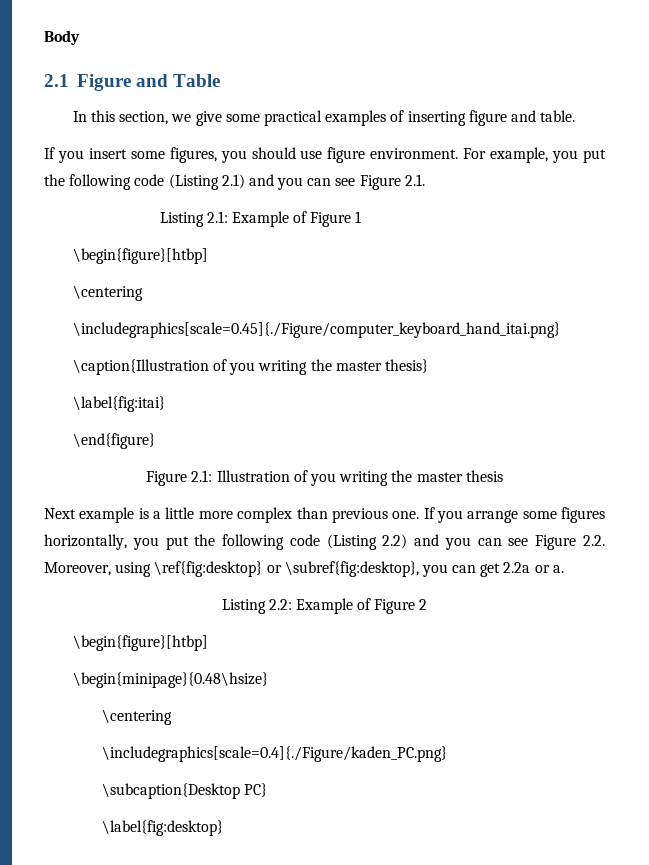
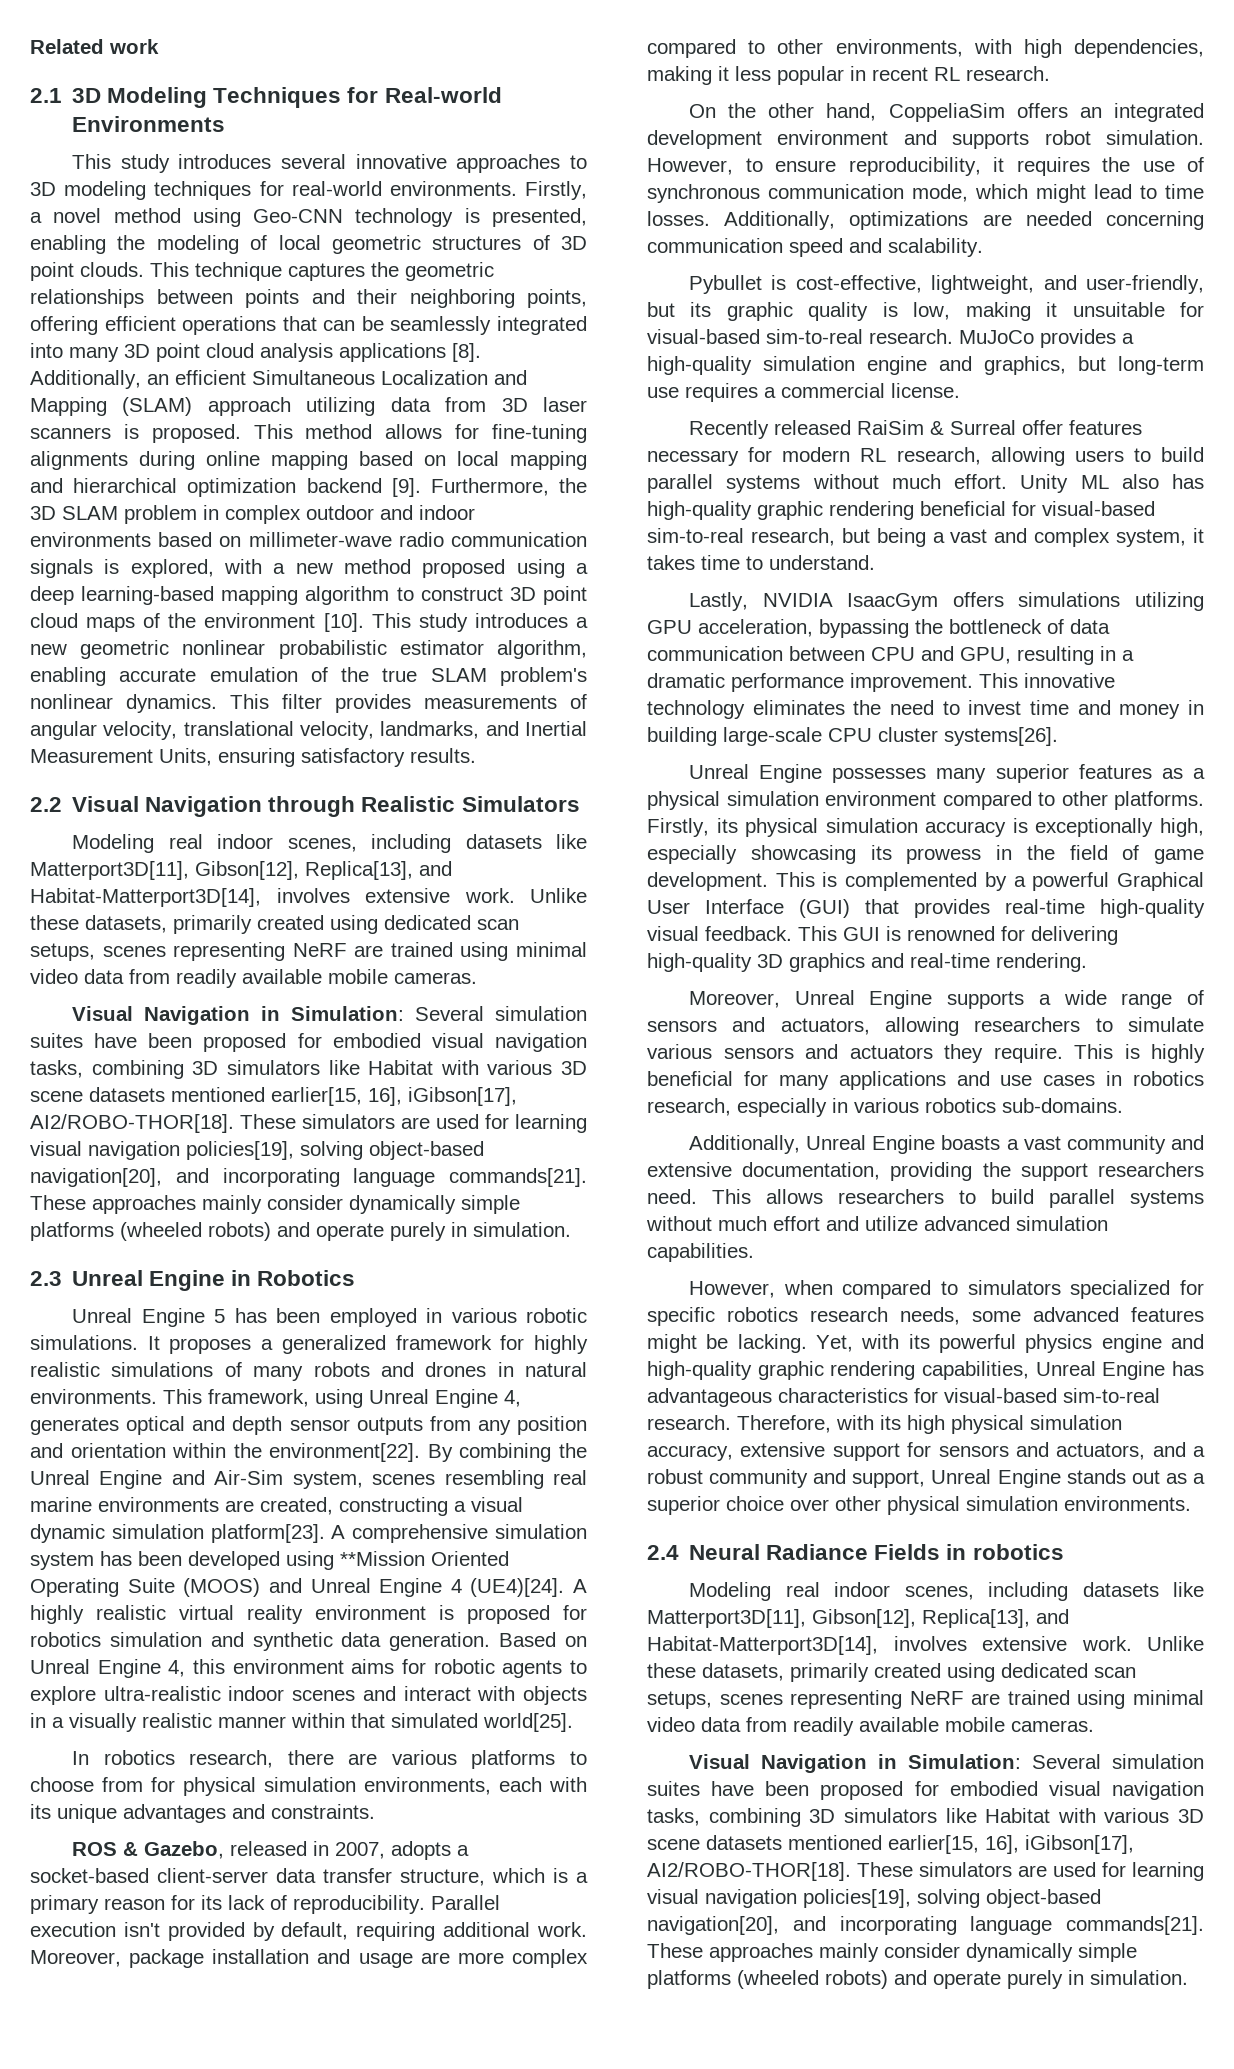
[44,30,80,45] Body -> [30,39,159,54] Related work
[76,74,221,91] [72,110,576,126] [44,147,606,163] [44,174,425,190] [159,211,362,227] [72,248,208,264] [72,285,143,301] [72,322,560,338] [72,359,428,375] [72,396,165,412] [72,433,155,449] [146,470,503,486] [44,507,605,523] [44,534,605,550] [44,561,564,577] [221,598,428,614] [72,635,208,651] [72,672,268,688] [101,709,172,725] [101,746,447,762] [101,783,267,799] [101,820,223,836] Figure and Table // In this section, we give some practical examples of inserting figure and table. // If you insert some figures, you should use figure environment. For example, you put the following code (Listing 2.1) and you can see Figure 2.1. // Listing 2.1: Example of Figure 1 // \begin{figure}[htbp] // \centering // \includegraphics[scale=0.45]{./Figure/computer_keyboard_hand_itai.png} // \caption{Illustration of you writing the master thesis} // \label{fig:itai} // \end{figure} // Figure 2.1: Illustration of you writing the master thesis // Next example is a little more complex than previous one. If you arrange some figures horizontally, you put the following code (Listing 2.2) and you can see Figure 2.2. Moreover, using \ref{fig:desktop} or \subref{fig:desktop}, you can get 2.2a or a. // Listing 2.2: Example of Figure 2 // \begin{figure}[htbp] // \begin{minipage}{0.48\hsize} // \centering // \includegraphics[scale=0.4]{./Figure/kaden_PC.png} // \subcaption{Desktop PC} // \label{fig:desktop} -> [72,87,502,108] [72,116,226,132] [72,154,587,173] [30,181,587,200] [30,208,587,227] [30,235,587,254] [30,262,494,281] [30,289,587,308] [30,316,587,335] [30,343,481,362] [30,370,527,389] [30,397,588,416] [30,424,587,443] [30,451,587,470] [30,478,588,497] [30,505,475,524] [30,532,587,547] [30,559,588,578] [30,586,588,605] [30,613,588,632] [30,640,587,659] [30,667,587,686] [30,694,587,713] [30,721,587,740] [30,748,476,767] [30,796,580,817] [72,834,587,853] [30,861,452,880] [30,888,587,907] [30,915,519,934] [30,942,587,961] [30,969,477,988] [72,1006,587,1025] [30,1033,588,1052] [30,1060,587,1079] [30,1087,517,1106] [30,1114,587,1133] [30,1141,484,1160] [30,1168,587,1187] [30,1195,520,1214] [30,1222,571,1241] [30,1270,356,1291] [72,1308,587,1327] [30,1335,588,1354] [30,1362,587,1381] [30,1389,521,1408] [30,1416,587,1435] [30,1443,587,1462] [30,1470,588,1489] [30,1497,523,1516] [30,1524,587,1543] [30,1551,509,1570] [30,1578,587,1597] [30,1605,587,1624] [30,1632,587,1651] [30,1659,587,1678] [30,1686,587,1705] [30,1713,573,1732] [72,1750,588,1769] [30,1777,587,1796] [30,1804,375,1823] [72,1841,470,1860] [30,1868,588,1886] [30,1895,500,1914] [30,1922,587,1941] [30,1949,589,1968] [647,39,1204,58] [647,66,1050,85] [689,103,1204,122] [647,130,1204,149] [647,157,1204,176] [647,184,1204,203] [647,211,1204,230] [647,238,983,257] [689,275,1204,294] [647,302,1204,321] [647,329,1134,348] [647,356,1204,375] [647,383,960,402] [689,420,1143,439] [647,447,1204,466] [647,474,1204,493] [647,501,1155,520] [647,528,1204,547] [647,555,875,570] [689,592,1204,611] [647,619,1110,638] [647,646,1134,665] [647,673,1115,692] [647,700,1204,719] [647,727,1058,746] [689,764,1205,783] [647,791,1204,810] [647,818,1204,837] [647,845,1204,864] [647,872,1204,891] [647,899,1205,918] [647,926,1118,945] [647,953,1087,972] [689,990,1204,1009] [647,1017,1204,1036] [647,1044,1205,1063] [647,1071,1204,1090] [647,1098,1123,1117] [689,1135,1204,1154] [647,1162,1204,1181] [647,1189,1204,1208] [646,1216,1108,1231] [647,1243,754,1262] [689,1280,1204,1299] [647,1307,1204,1326] [647,1334,1204,1353] [647,1361,1204,1380] [647,1388,1160,1407] [647,1415,1122,1434] [647,1442,1205,1461] [647,1469,1205,1488] [647,1496,1191,1515] [647,1544,1064,1560] [689,1582,1204,1601] [647,1609,1069,1628] [647,1636,1204,1655] [647,1663,1136,1682] [647,1690,1204,1709] [647,1717,1094,1736] [689,1754,1204,1773] [647,1781,1204,1800] [647,1808,1204,1827] [647,1835,1134,1854] [647,1862,1204,1881] [647,1889,1101,1908] [647,1916,1204,1935] [647,1943,1137,1962] [647,1970,1188,1989] 3D Modeling Techniques for Real-world Environments // This study introduces several innovative approaches to 3D modeling techniques for real-world environments. Firstly, a novel method using Geo-CNN technology is presented, enabling the modeling of local geometric structures of 3D point clouds. This technique captures the geometric relationships between points and their neighboring points, offering efficient operations that can be seamlessly integrated into many 3D point cloud analysis applications [8]. Additionally, an efficient Simultaneous Localization and Mapping (SLAM) approach utilizing data from 3D laser scanners is proposed. This method allows for fine-tuning alignments during online mapping based on local mapping and hierarchical optimization backend [9]. Furthermore, the 3D SLAM problem in complex outdoor and indoor environments based on millimeter-wave radio communication signals is explored, with a new method proposed using a deep learning-based mapping algorithm to construct 3D point cloud maps of the environment [10]. This study introduces a new geometric nonlinear probabilistic estimator algorithm, enabling accurate emulation of the true SLAM problem's nonlinear dynamics. This filter provides measurements of angular velocity, translational velocity, landmarks, and Inertial Measurement Units, ensuring satisfactory results. // 2.2 Visual Navigation through Realistic Simulators // Modeling real indoor scenes, including datasets like Matterport3D[11], Gibson[12], Replica[13], and Habitat-Matterport3D[14], involves extensive work. Unlike these datasets, primarily created using dedicated scan setups, scenes representing NeRF are trained using minimal video data from readily available mobile cameras. // Visual Navigation in Simulation: Several simulation suites have been proposed for embodied visual navigation tasks, combining 3D simulators like Habitat with various 3D scene datasets mentioned earlier[15, 16], iGibson[17], AI2/ROBO-THOR[18]. These simulators are used for learning visual navigation policies[19], solving object-based navigation[20], and incorporating language commands[21]. These approaches mainly consider dynamically simple platforms (wheeled robots) and operate purely in simulation. // 2.3 Unreal Engine in Robotics // Unreal Engine 5 has been employed in various robotic simulations. It proposes a generalized framework for highly realistic simulations of many robots and drones in natural environments. This framework, using Unreal Engine 4, generates optical and depth sensor outputs from any position and orientation within the environment[22]. By combining the Unreal Engine and Air-Sim system, scenes resembling real marine environments are created, constructing a visual dynamic simulation platform[23]. A comprehensive simulation system has been developed using **Mission Oriented Operating Suite (MOOS) and Unreal Engine 4 (UE4)[24]. A highly realistic virtual reality environment is proposed for robotics simulation and synthetic data generation. Based on Unreal Engine 4, this environment aims for robotic agents to explore ultra-realistic indoor scenes and interact with objects in a visually realistic manner within that simulated world[25]. // In robotics research, there are various platforms to choose from for physical simulation environments, each with its unique advantages and constraints. // ROS & Gazebo, released in 2007, adopts a socket-based client-server data transfer structure, which is a primary reason for its lack of reproducibility. Parallel execution isn't provided by default, requiring additional work. Moreover, package installation and usage are more complex compared to other environments, with high dependencies, making it less popular in recent RL research. // On the other hand, CoppeliaSim offers an integrated development environment and supports robot simulation. However, to ensure reproducibility, it requires the use of synchronous communication mode, which might lead to time losses. Additionally, optimizations are needed concerning communication speed and scalability. // Pybullet is cost-effective, lightweight, and user-friendly, but its graphic quality is low, making it unsuitable for visual-based sim-to-real research. MuJoCo provides a high-quality simulation engine and graphics, but long-term use requires a commercial license. // Recently released RaiSim & Surreal offer features necessary for modern RL research, allowing users to build parallel systems without much effort. Unity ML also has high-quality graphic rendering beneficial for visual-based sim-to-real research, but being a vast and complex system, it takes time to understand. // Lastly, NVIDIA IsaacGym offers simulations utilizing GPU acceleration, bypassing the bottleneck of data communication between CPU and GPU, resulting in a dramatic performance improvement. This innovative technology eliminates the need to invest time and money in building large-scale CPU cluster systems[26]. // Unreal Engine possesses many superior features as a physical simulation environment compared to other platforms. Firstly, its physical simulation accuracy is exceptionally high, especially showcasing its prowess in the field of game development. This is complemented by a powerful Graphical User Interface (GUI) that provides real-time high-quality visual feedback. This GUI is renowned for delivering high-quality 3D graphics and real-time rendering. // Moreover, Unreal Engine supports a wide range of sensors and actuators, allowing researchers to simulate various sensors and actuators they require. This is highly beneficial for many applications and use cases in robotics research, especially in various robotics sub-domains. // Additionally, Unreal Engine boasts a vast community and extensive documentation, providing the support researchers need. This allows researchers to build parallel systems without much effort and utilize advanced simulation capabilities. // However, when compared to simulators specialized for specific robotics research needs, some advanced features might be lacking. Yet, with its powerful physics engine and high-quality graphic rendering capabilities, Unreal Engine has advantageous characteristics for visual-based sim-to-real research. Therefore, with its high physical simulation accuracy, extensive support for sensors and actuators, and a robust community and support, Unreal Engine stands out as a superior choice over other physical simulation environments. // 2.4 Neural Radiance Fields in robotics // Modeling real indoor scenes, including datasets like Matterport3D[11], Gibson[12], Replica[13], and Habitat-Matterport3D[14], involves extensive work. Unlike these datasets, primarily created using dedicated scan setups, scenes representing NeRF are trained using minimal video data from readily available mobile cameras. // Visual Navigation in Simulation: Several simulation suites have been proposed for embodied visual navigation tasks, combining 3D simulators like Habitat with various 3D scene datasets mentioned earlier[15, 16], iGibson[17], AI2/ROBO-THOR[18]. These simulators are used for learning visual navigation policies[19], solving object-based navigation[20], and incorporating language commands[21]. These approaches mainly consider dynamically simple platforms (wheeled robots) and operate purely in simulation.

